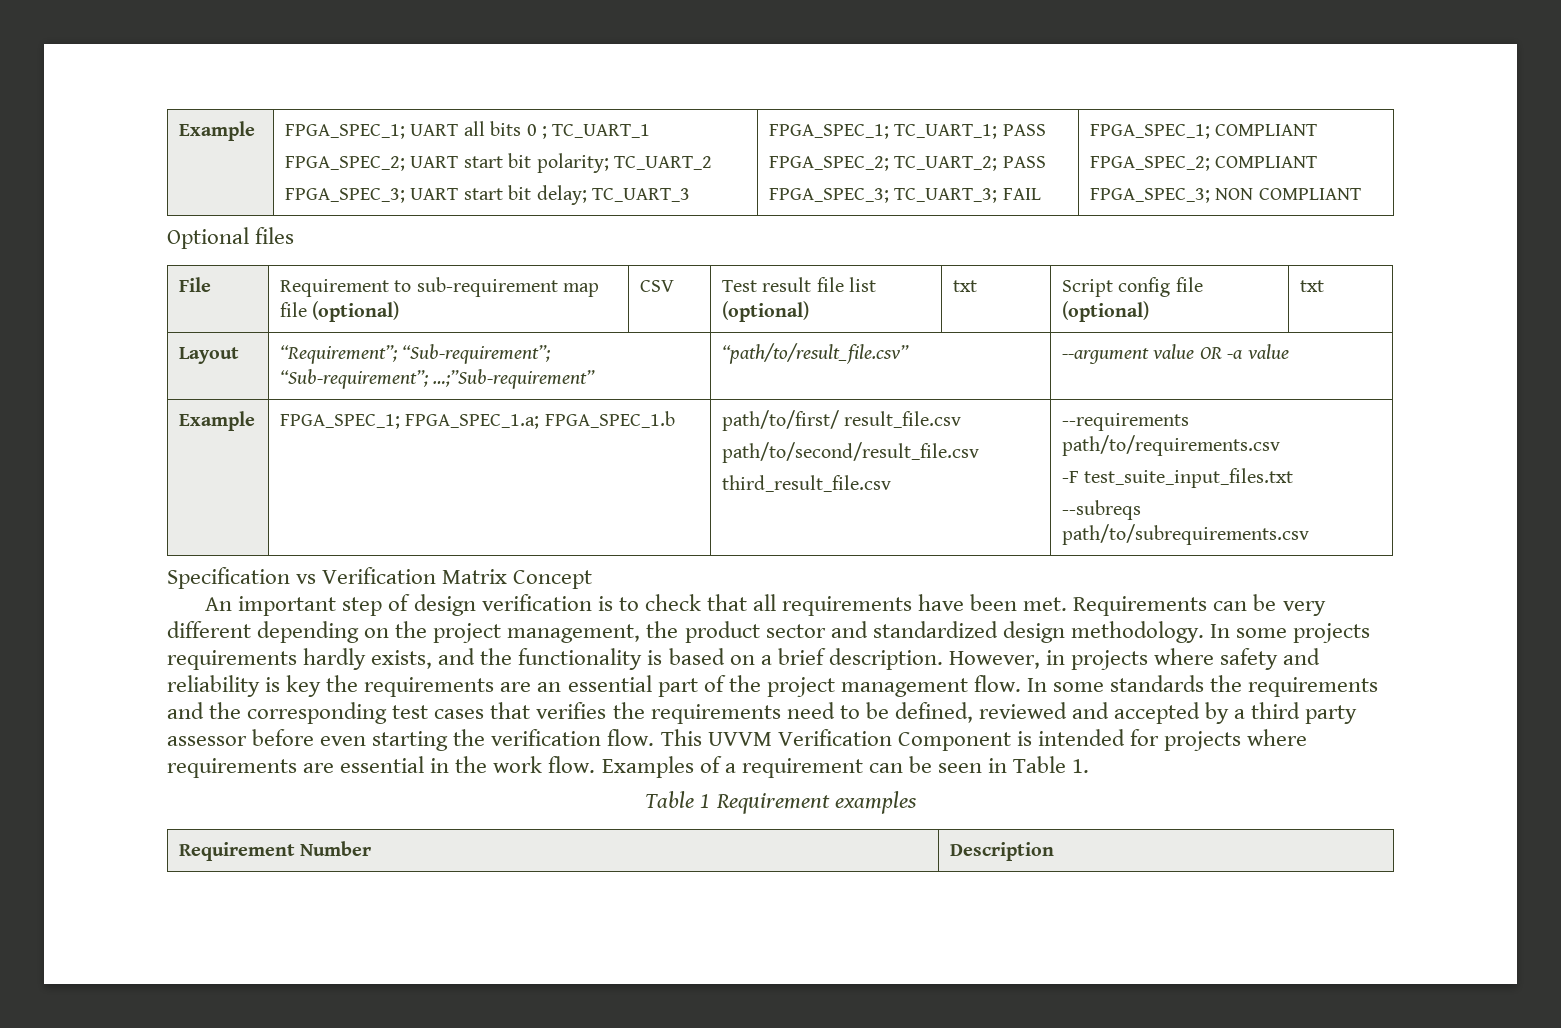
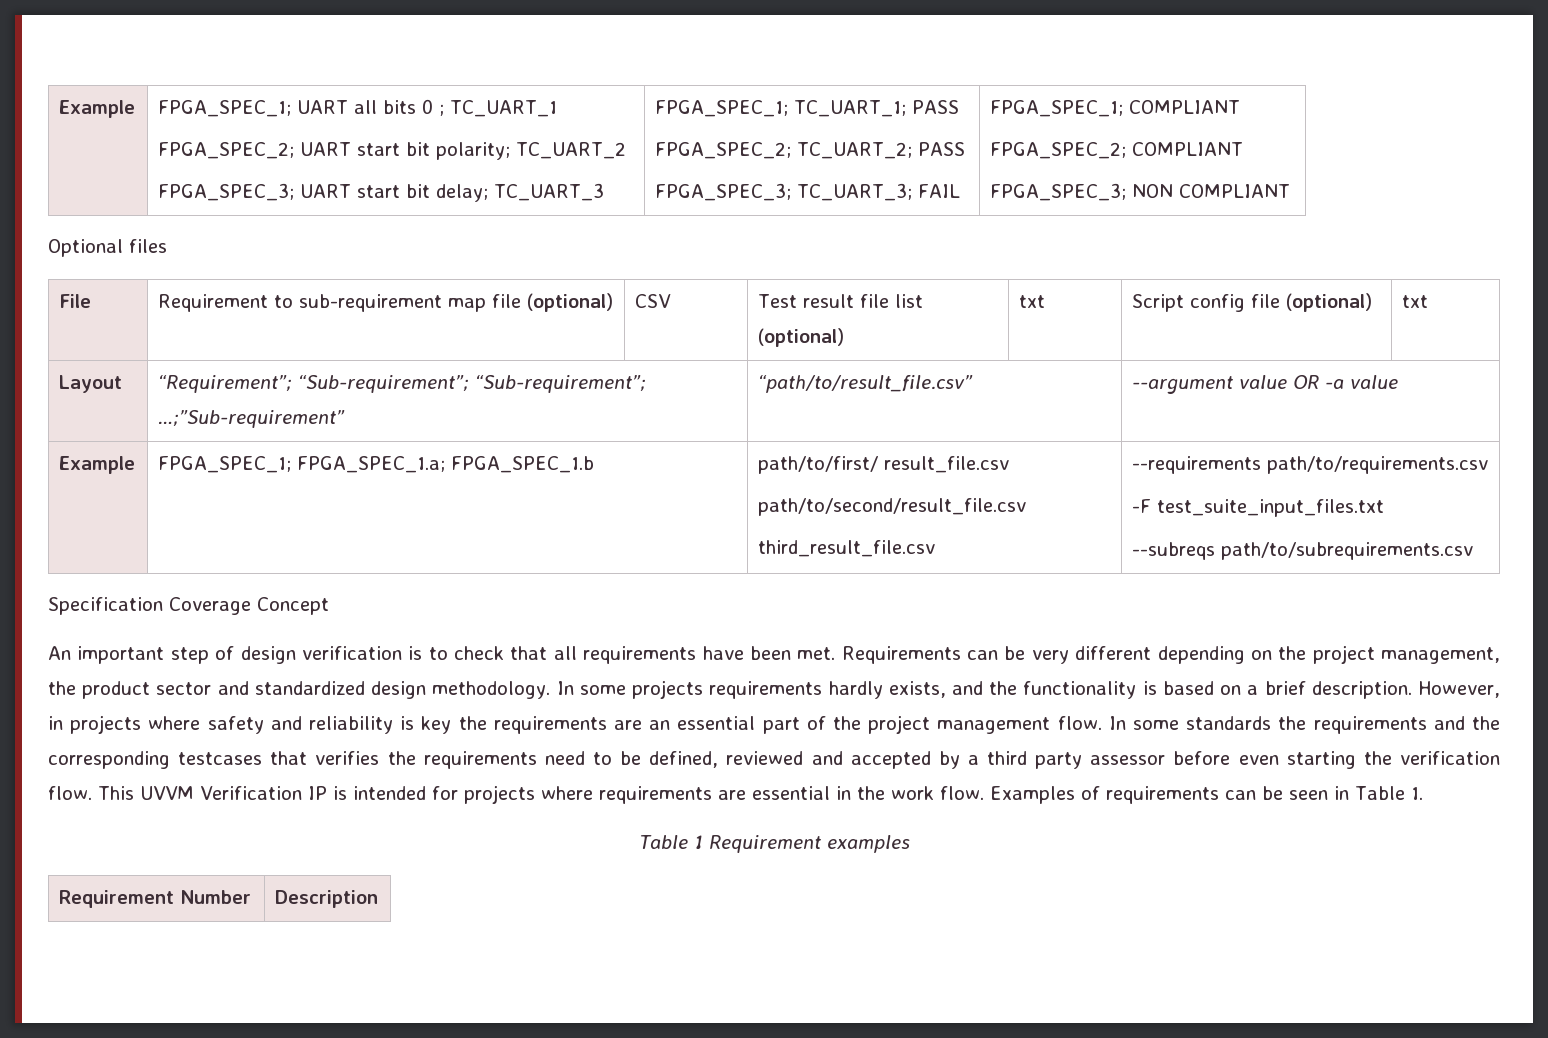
[296,567,508,584] vs Verification Matrix -> [169,597,251,615] Coverage
[392,705,485,719] test cases -> [178,752,263,765] testcases
[897,732,1011,751] Component -> [307,786,327,800] IP
[724,758,863,778] a requirement -> [1105,786,1219,804] requirements

